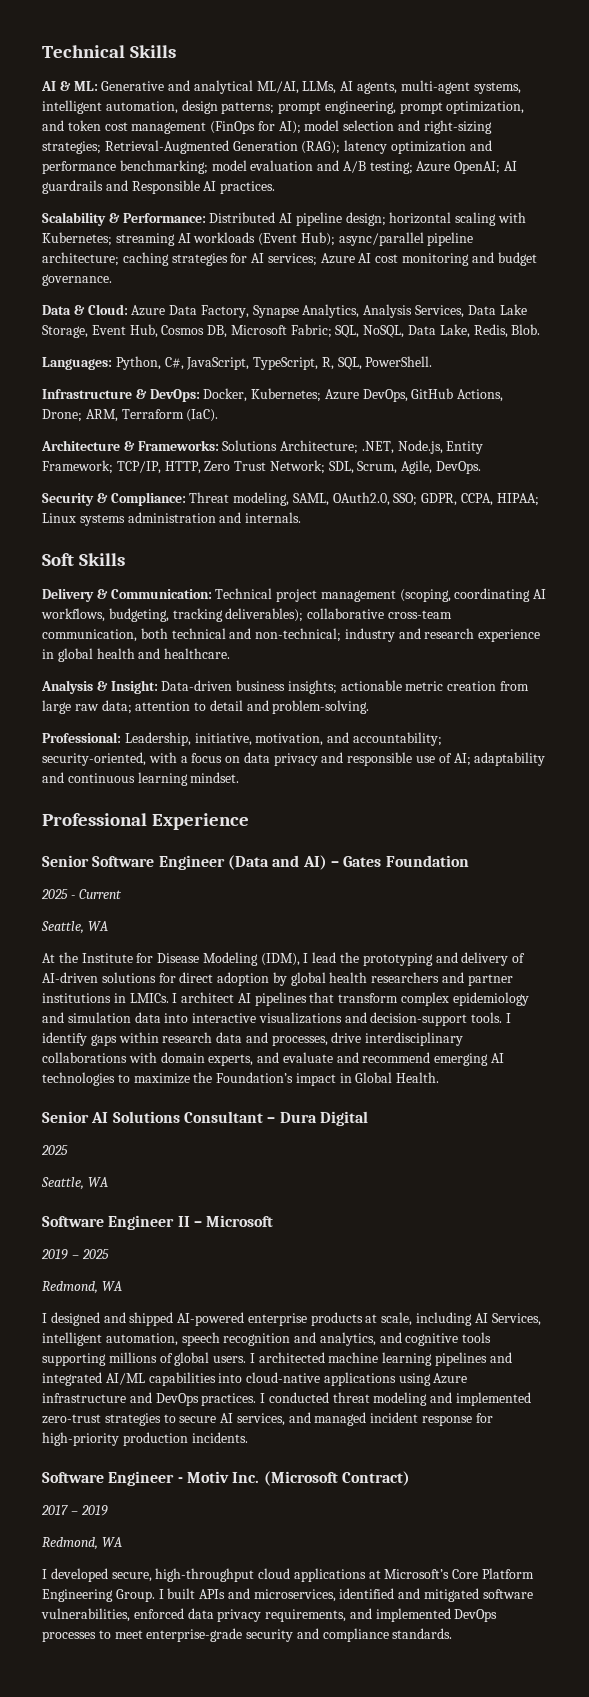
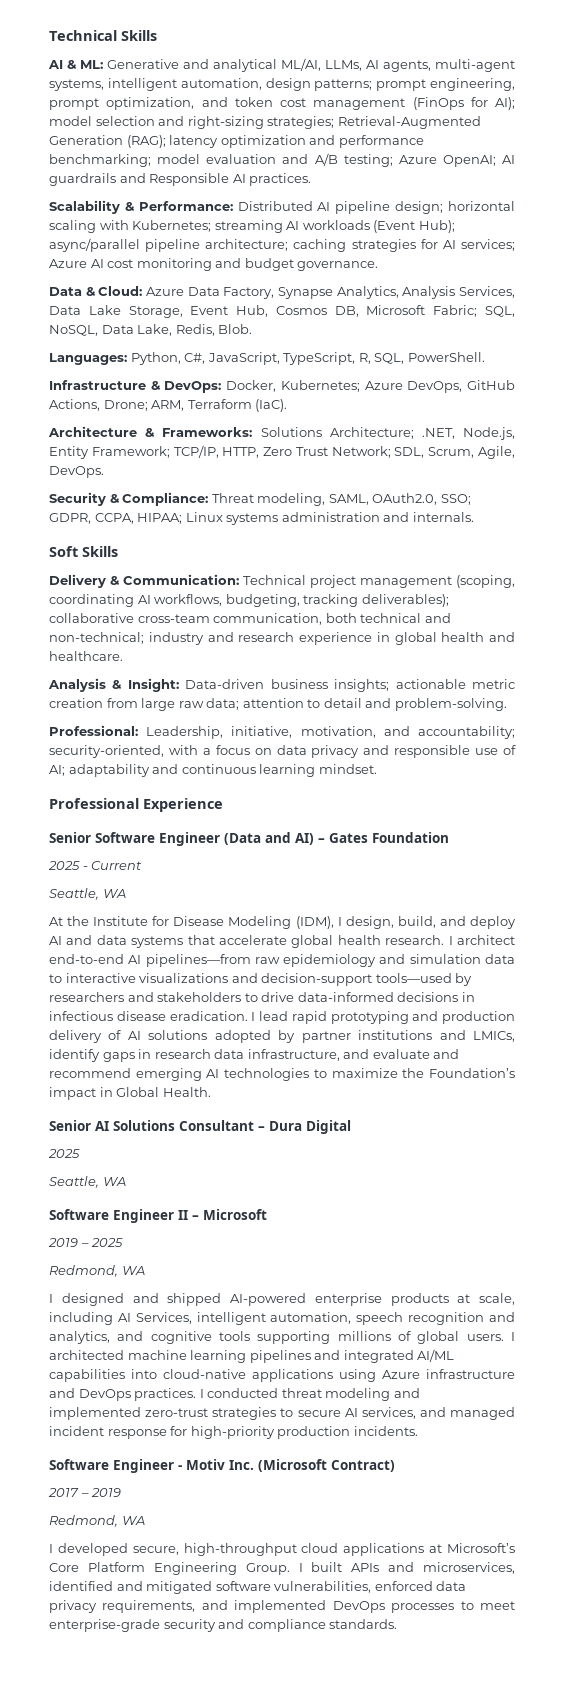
[312,952,526,966] [42,972,513,986] [42,992,450,1006] lead the prototyping and delivery of AI-driven solutions for direct adoption by global health researchers and partner institutions in LMICs. I architect AI pipelines that transform complex -> [345,916,516,929] [49,935,515,948] [49,954,280,967] design, build, and deploy AI and data systems that accelerate global health research. I architect end-to-end AI pipelines—from raw
[164,1013,189,1023] into -> [49,974,62,983] to
[471,1012,512,1023] tools. I -> [375,973,473,986] [49,992,475,1002] [49,1011,515,1024] [49,1030,516,1043] tools—used by researchers and stakeholders to drive data-informed decisions in infectious disease eradication. I lead rapid prototyping and production delivery of AI solutions adopted by partner institutions and LMICs,
[118,1032,159,1043] within -> [138,1049,152,1059] in
[245,1032,464,1046] [42,1052,254,1066] and processes, drive interdisciplinary collaborations with domain experts, -> [247,1049,340,1061] infrastructure,

